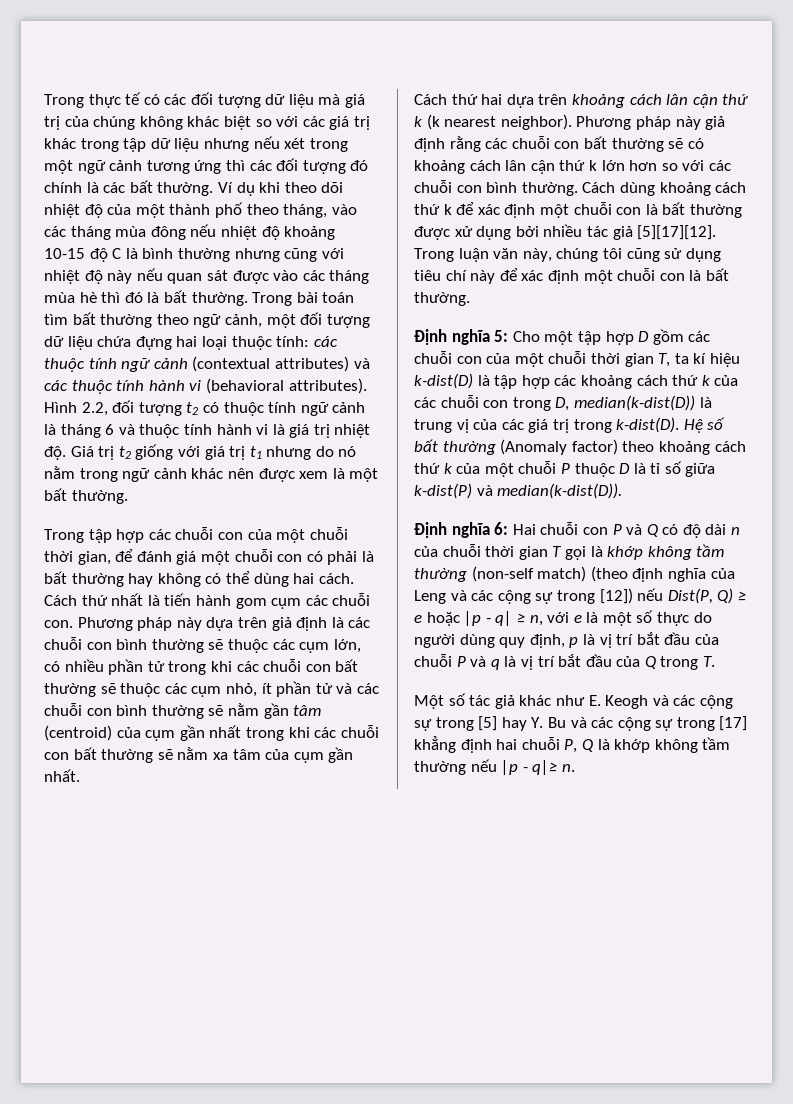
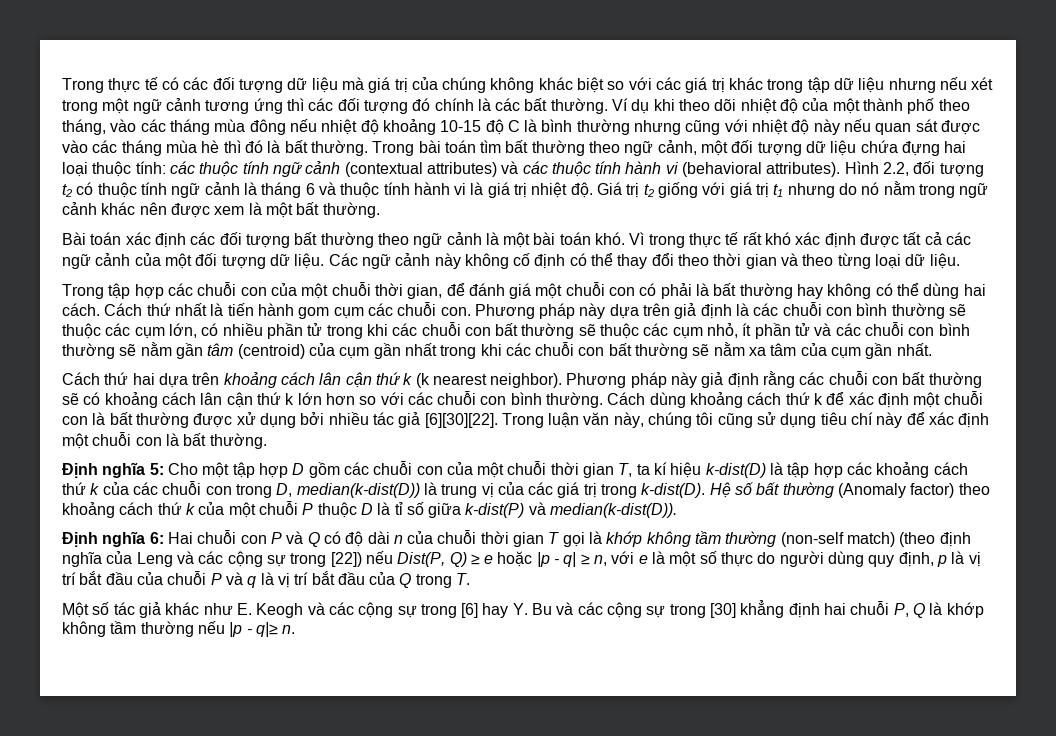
(128, 497) none -> [62,232,971,248] [62,253,960,269] // Bài toán xác định các đối tượng bất thường theo ngữ cảnh là một bài toán khó. Vì trong thực tế rất khó xác định được tất cả các ngữ cảnh của một đối tượng dữ liệu. Các ngữ cảnh này không cố định có thể thay đổi theo thời gian và theo từng loại dữ liệu.
[637,225,717,240] [5][17][12]. -> [424,413,498,428] [6][30][22].
[599,588,633,604] [12]) -> [330,552,362,567] [22])
[478,716,498,731] [5] -> [461,603,479,618] [6]
[719,716,748,731] [17] -> [710,603,737,618] [30]

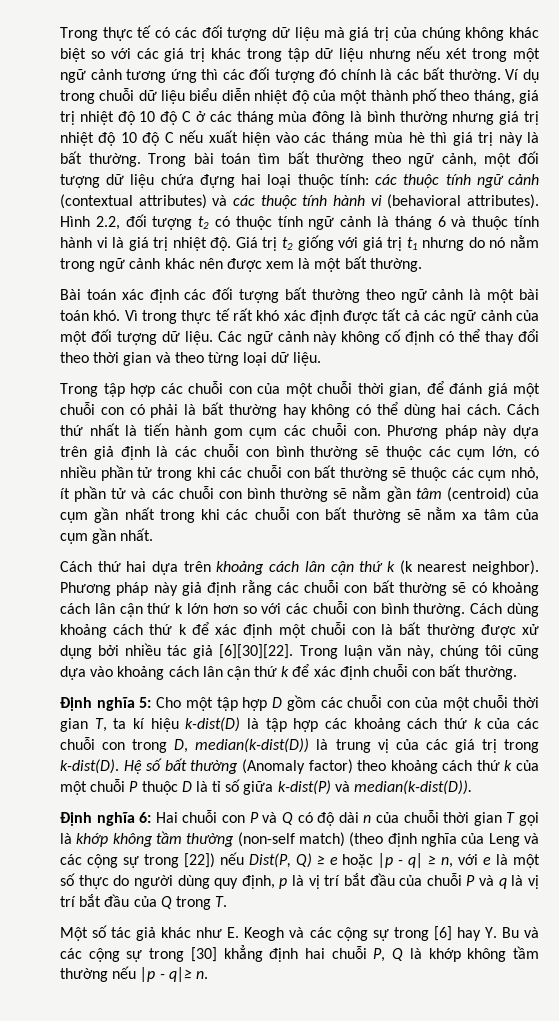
[653,99,737,111] khi theo dõi -> [60,88,250,104] trong chuỗi dữ liệu biểu diễn
[110,119,981,135] vào các tháng mùa đông nếu nhiệt độ khoảng 10-15 độ C là bình thường nhưng cũng với nhiệt độ này nếu quan sát được -> [518,90,539,104] [60,111,539,125] [60,130,271,146] giá trị nhiệt độ 10 độ C ở các tháng mùa đông là bình thường nhưng giá trị nhiệt độ 10 độ C nếu xuất hiện
[244,140,263,153] đó -> [452,132,523,146] giá trị này
[757,412,990,428] [62,432,179,449] sử dụng tiêu chí này để xác định một chuỗi con là -> [60,664,436,680] dựa vào khoảng cách lân cận thứ k để xác định chuỗi con

